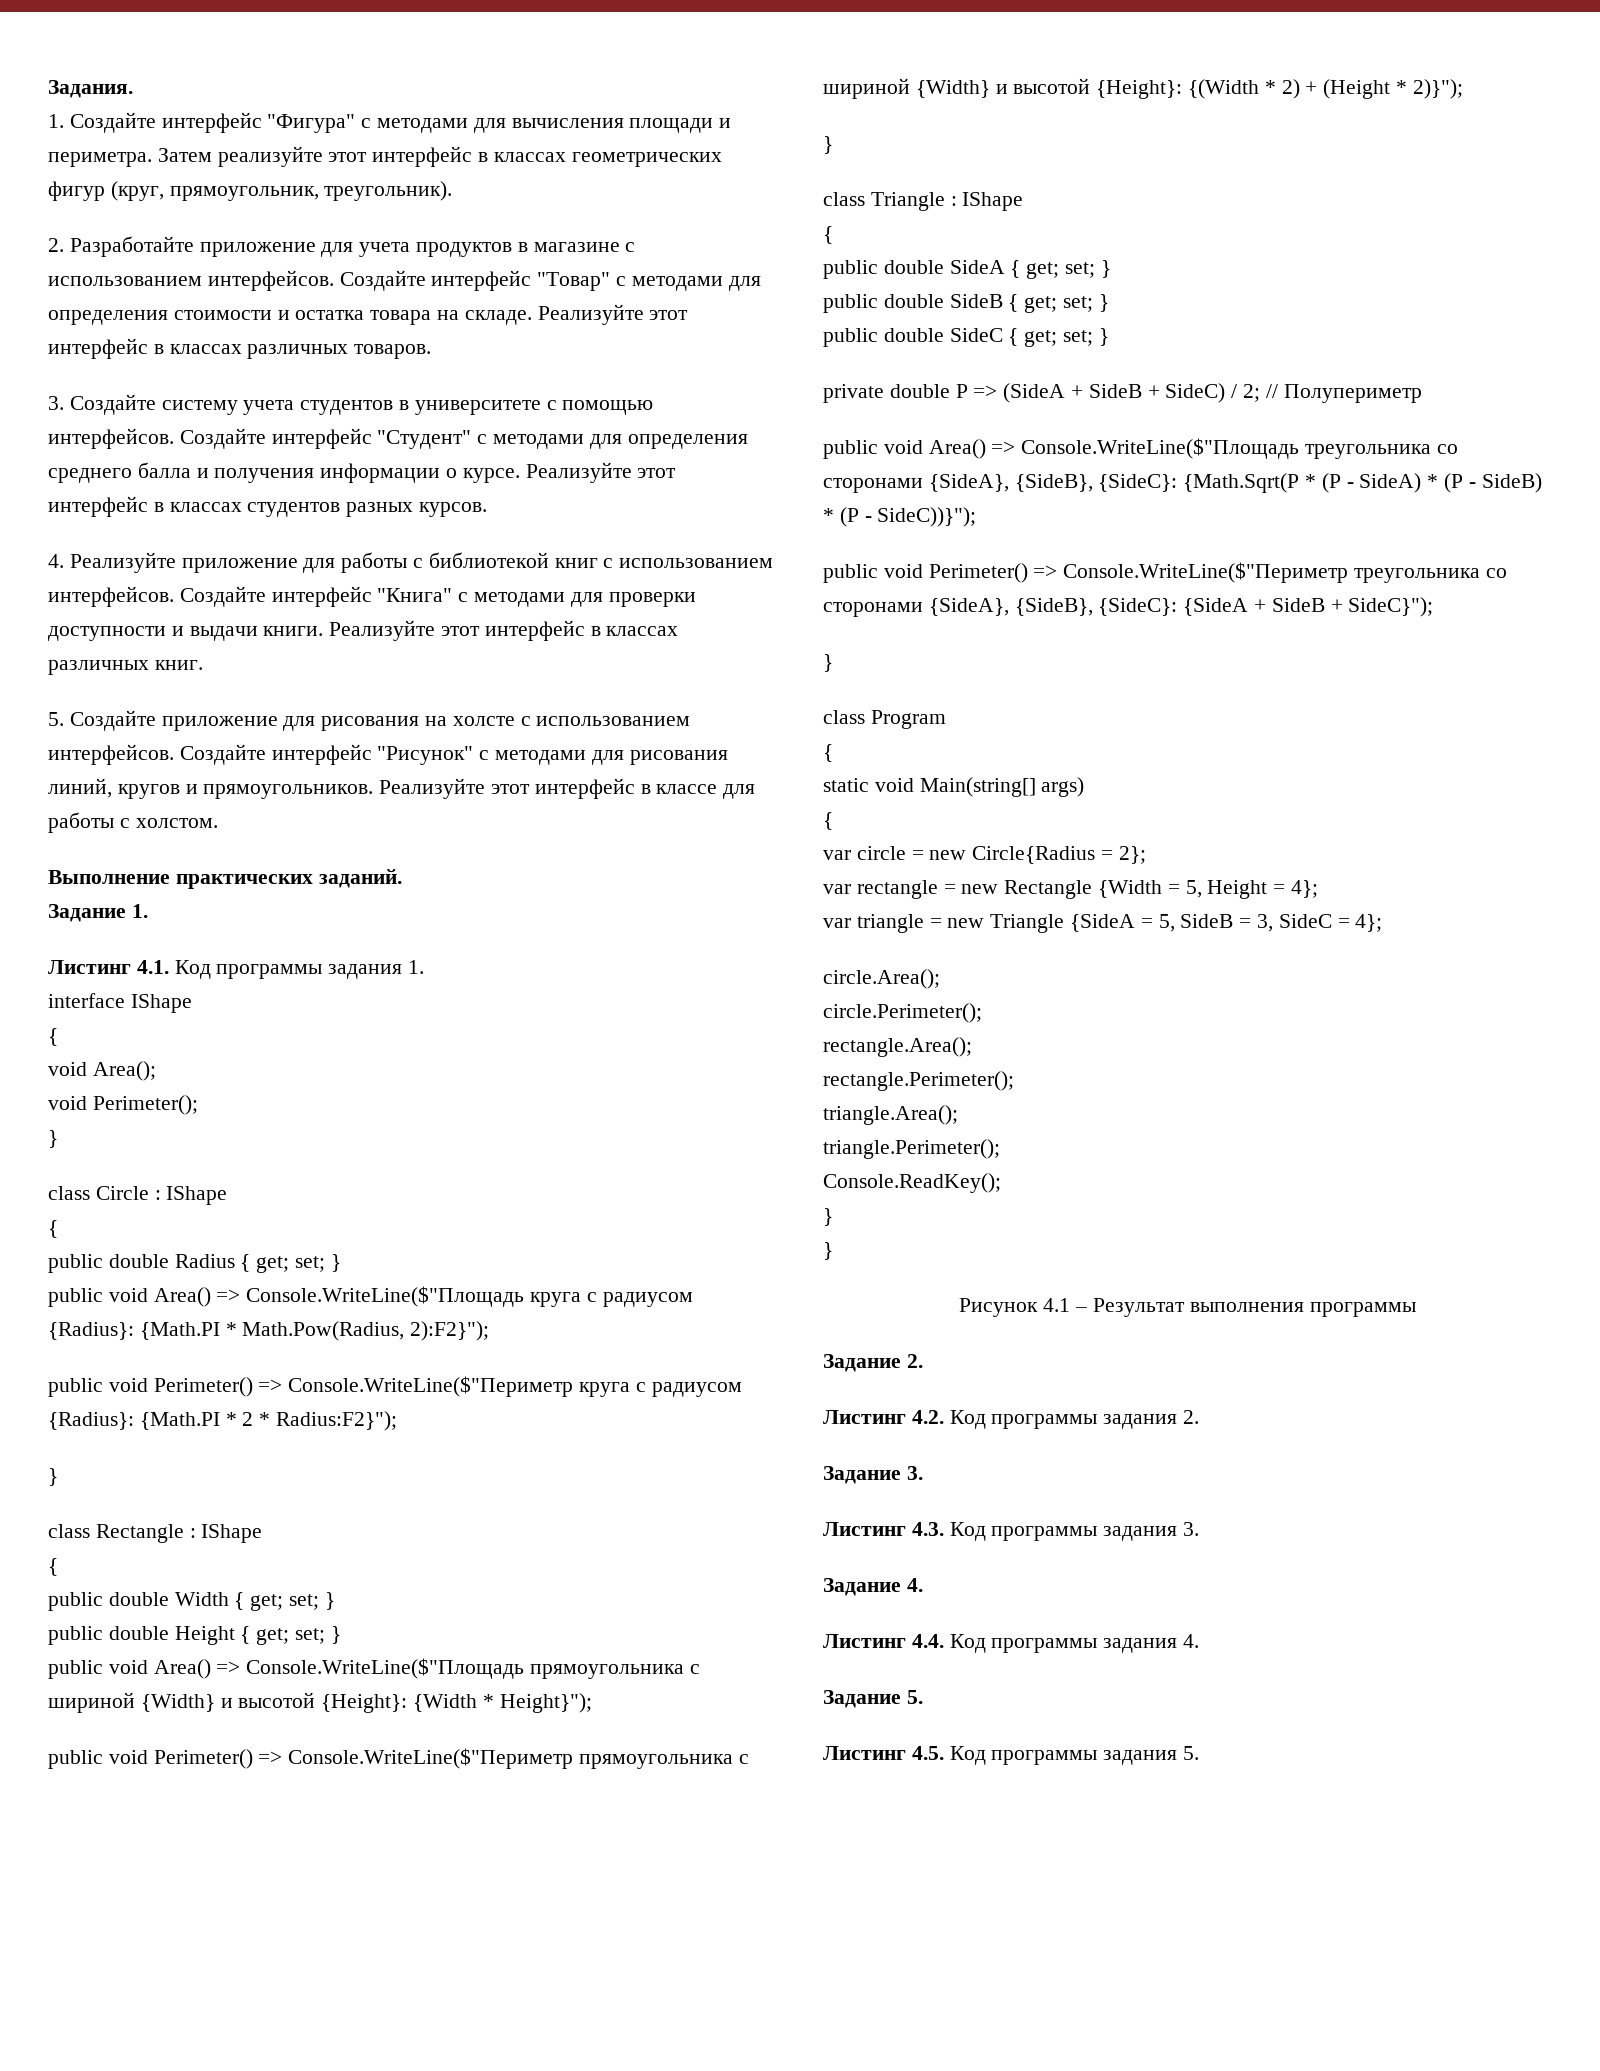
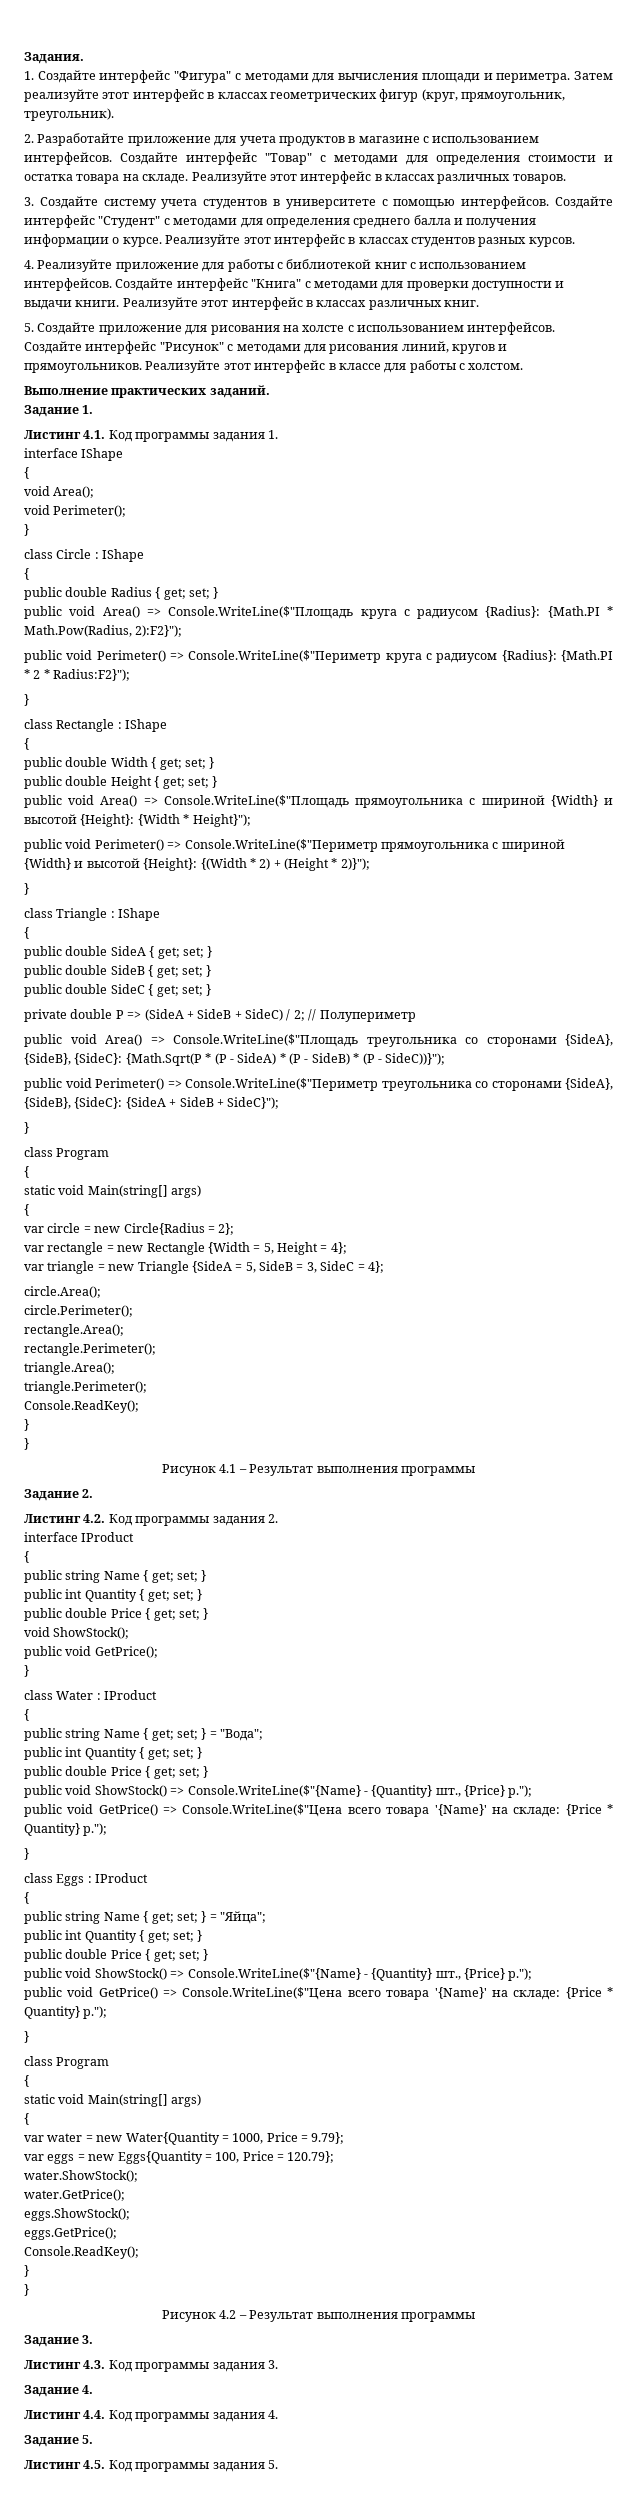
(1200, 1417) none -> [24,1532,135,1542] [24,1551,29,1563] [24,1570,207,1583] [24,1589,203,1602] [24,1608,209,1621] [24,1627,130,1639] [24,1646,158,1659] [24,1665,29,1677] [24,1690,158,1700] [24,1709,29,1721] [24,1728,263,1741] [24,1747,203,1760] [24,1766,209,1779] [24,1785,533,1798] [24,1804,614,1817] [24,1823,108,1836] [24,1848,29,1860] [24,1873,149,1886] [24,1892,29,1904] [24,1911,266,1924] [24,1930,203,1943] [24,1949,209,1962] [24,1968,533,1981] [24,1987,614,2000] [24,2006,108,2019] [24,2031,29,2043] [24,2056,110,2069] [24,2075,29,2087] [24,2094,202,2107] [24,2113,29,2125] [24,2132,345,2145] [24,2151,335,2164] [24,2170,138,2182] [24,2189,125,2201] [24,2208,130,2221] [24,2227,117,2240] [24,2246,139,2259] [24,2265,29,2277] [24,2284,29,2296] [162,2310,475,2322] // interface IProduct // { // public string Name { get; set; } // public int Quantity { get; set; } // public double Price { get; set; } // void ShowStock(); // public void GetPrice(); // } // class Water : IProduct // { // public string Name { get; set; } = "Вода"; // public int Quantity { get; set; } // public double Price { get; set; } // public void ShowStock() => Console.WriteLine($"{Name} - {Quantity} шт., {Price} р."); // public void GetPrice() => Console.WriteLine($"Цена всего товара '{Name}' на складе: {Price * Quantity} р."); // } // class Eggs : IProduct // { // public string Name { get; set; } = "Яйца"; // public int Quantity { get; set; } // public double Price { get; set; } // public void ShowStock() => Console.WriteLine($"{Name} - {Quantity} шт., {Price} р."); // public void GetPrice() => Console.WriteLine($"Цена всего товара '{Name}' на складе: {Price * Quantity} р."); // } // class Program // { // static void Main(string[] args) // { // var water = new Water{Quantity = 1000, Price = 9.79}; // var eggs = new Eggs{Quantity = 100, Price = 120.79}; // water.ShowStock(); // water.GetPrice(); // eggs.ShowStock(); // eggs.GetPrice(); // Console.ReadKey(); // } // } // Рисунок 4.2 – Результат выполнения программы

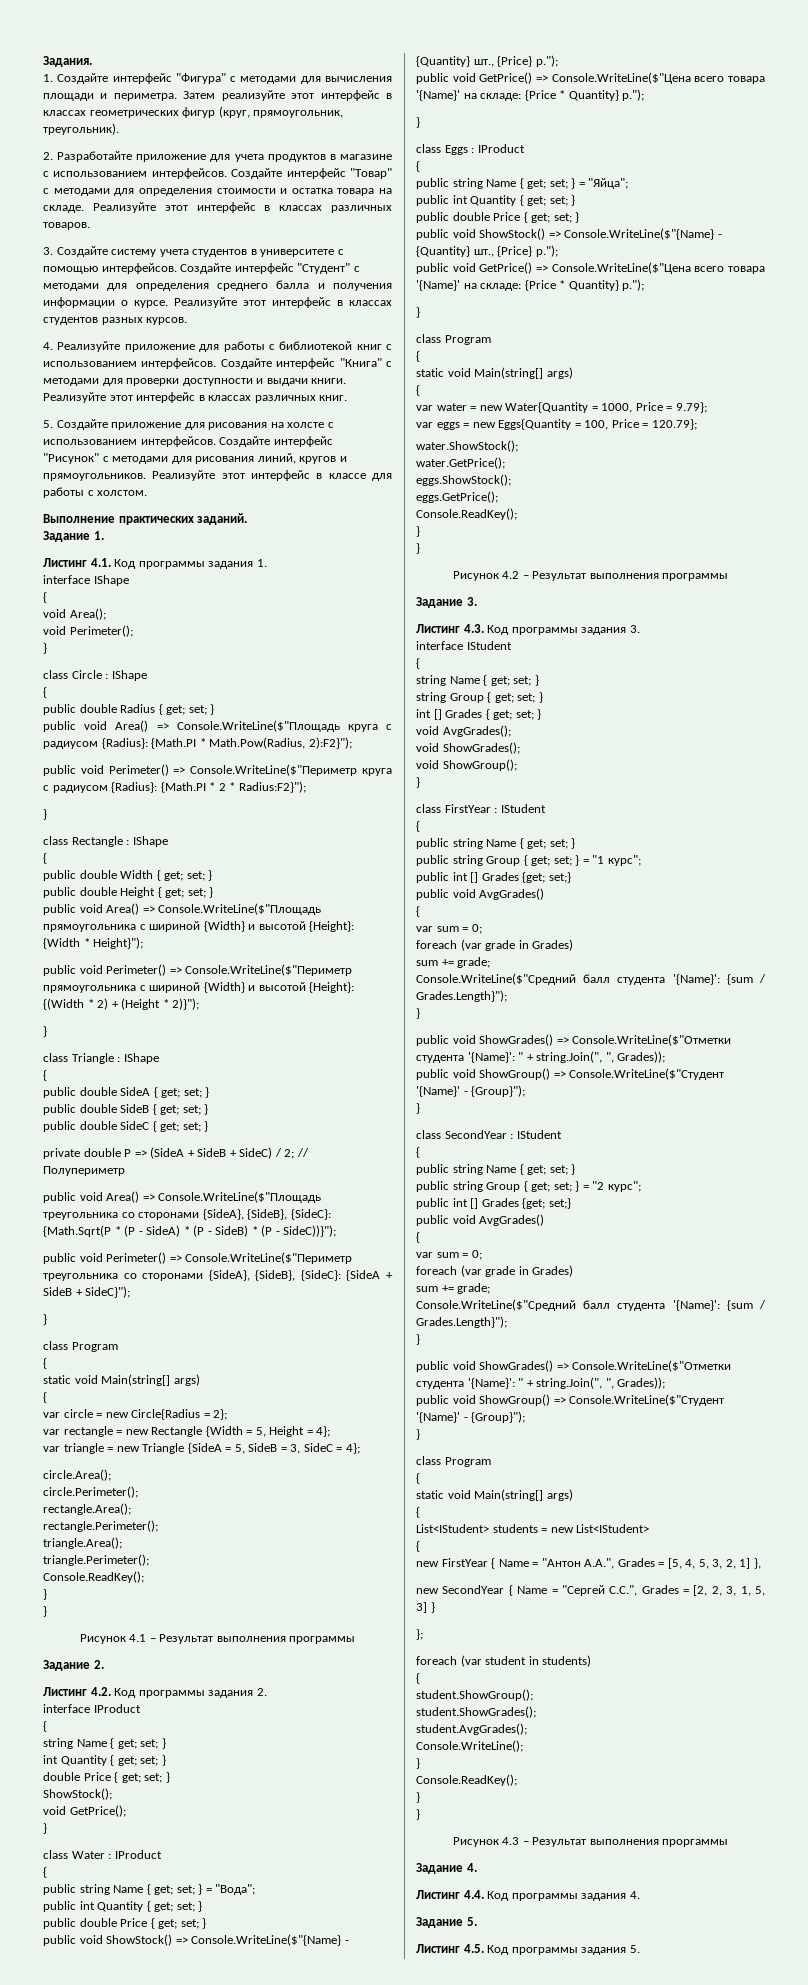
[24,1570,207,1583] [24,1589,203,1602] [24,1608,209,1621] [24,1627,50,1637] public string Name { get; set; } // public int Quantity { get; set; } // public double Price { get; set; } // void -> [43,1738,166,1749] [43,1755,166,1766] [43,1772,170,1783] string Name { get; set; } // int Quantity { get; set; } // double Price { get; set; } //
[24,1646,62,1659] public -> (112, 1794) none
(278, 2364) none -> [416,641,512,650] [416,658,420,669] [416,675,539,686] [416,692,543,703] [416,709,542,720] [416,725,511,737] [416,742,520,754] [416,759,517,771] [416,777,420,788] [416,804,546,813] [416,821,420,832] [416,838,576,849] [416,855,641,866] [416,872,571,883] [416,888,545,900] [416,906,420,917] [416,924,482,934] [416,939,574,951] [416,957,491,968] [416,973,766,985] [416,990,507,1002] [416,1008,420,1019] [416,1034,732,1046] [416,1051,666,1063] [416,1068,725,1080] [416,1085,526,1097] [416,1103,420,1114] [416,1130,562,1139] [416,1147,420,1158] [416,1164,576,1175] [416,1181,641,1192] [416,1198,571,1209] [416,1214,545,1226] [416,1232,420,1243] [416,1250,482,1260] [416,1265,574,1277] [416,1283,491,1294] [416,1299,766,1311] [416,1316,507,1328] [416,1334,420,1345] [416,1360,732,1372] [416,1377,666,1389] [416,1394,725,1406] [416,1411,526,1423] [416,1429,420,1440] [416,1456,491,1467] [416,1473,420,1484] [416,1489,573,1501] [416,1507,420,1518] [416,1524,650,1533] [416,1541,420,1552] [416,1558,761,1569] [416,1585,765,1596] [416,1602,435,1613] [416,1629,423,1640] [416,1655,592,1667] [416,1673,420,1684] [416,1689,533,1701] [416,1706,536,1718] [416,1723,527,1735] [416,1740,523,1752] [416,1758,420,1769] [416,1774,517,1786] [416,1792,420,1803] [416,1809,420,1820] [452,1837,729,1847] // interface IStudent // { // string Name { get; set; } // string Group { get; set; } // int [] Grades { get; set; } // void AvgGrades(); // void ShowGrades(); // void ShowGroup(); // } // class FirstYear : IStudent // { // public string Name { get; set; } // public string Group { get; set; } = "1 курс"; // public int [] Grades {get; set;} // public void AvgGrades() // { // var sum = 0; // foreach (var grade in Grades) // sum += grade; // Console.WriteLine($"Средний балл студента '{Name}': {sum / Grades.Length}"); // } // public void ShowGrades() => Console.WriteLine($"Отметки студента '{Name}': " + string.Join(", ", Grades)); // public void ShowGroup() => Console.WriteLine($"Студент '{Name}' - {Group}"); // } // class SecondYear : IStudent // { // public string Name { get; set; } // public string Group { get; set; } = "2 курс"; // public int [] Grades {get; set;} // public void AvgGrades() // { // var sum = 0; // foreach (var grade in Grades) // sum += grade; // Console.WriteLine($"Средний балл студента '{Name}': {sum / Grades.Length}"); // } // public void ShowGrades() => Console.WriteLine($"Отметки студента '{Name}': " + string.Join(", ", Grades)); // public void ShowGroup() => Console.WriteLine($"Студент '{Name}' - {Group}"); // } // class Program // { // static void Main(string[] args) // { // List<IStudent> students = new List<IStudent> // { // new FirstYear { Name = "Антон А.А.", Grades = [5, 4, 5, 3, 2, 1] }, // new SecondYear { Name = "Сергей С.С.", Grades = [2, 2, 3, 1, 5, 3] } // }; // foreach (var student in students) // { // student.ShowGroup(); // student.ShowGrades(); // student.AvgGrades(); // Console.WriteLine(); // } // Console.ReadKey(); // } // } // Рисунок 4.3 – Результат выполнения проргаммы

